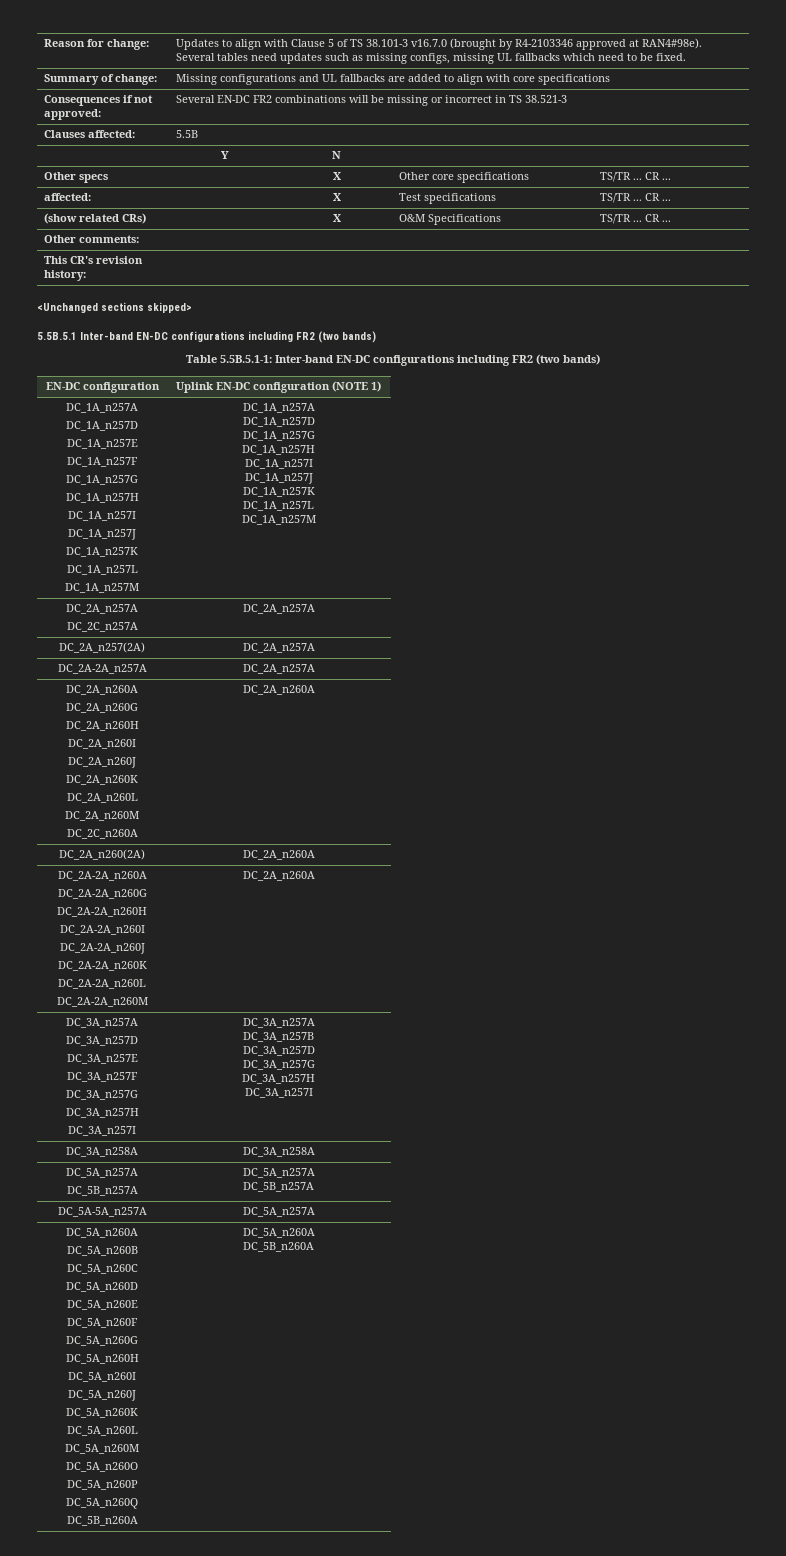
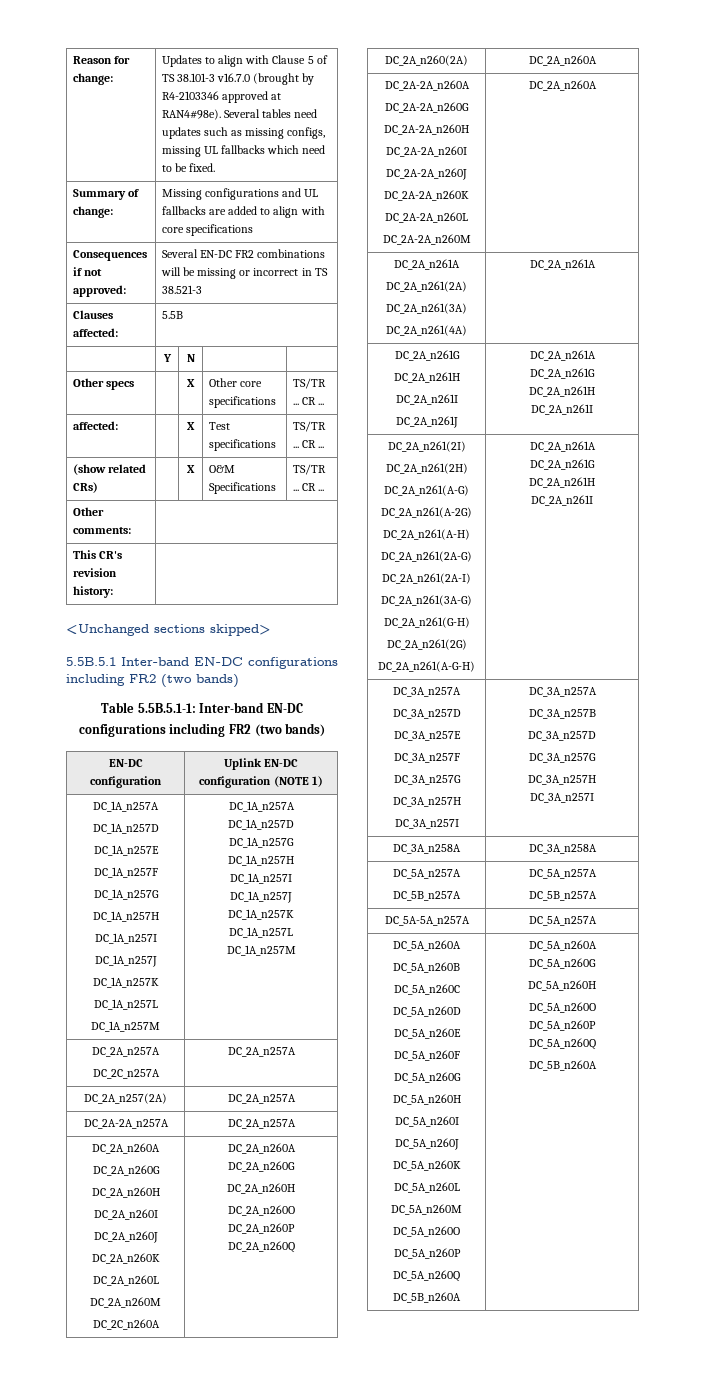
(315, 690) none -> [227,1161,295,1172] [226,1183,295,1194] [227,1205,295,1216] [227,1223,295,1234] [227,1241,295,1253] // DC_2A_n260G // DC_2A_n260H // DC_2A_n260O // DC_2A_n260P // DC_2A_n260Q
(315, 876) none -> [394,259,460,270] [386,281,467,292] [386,303,467,314] [386,325,467,336] [529,259,596,270] [394,350,460,361] [393,372,460,383] [395,394,458,405] [395,416,458,428] [529,350,596,361] [530,368,595,379] [529,386,595,397] [531,404,593,415] [387,441,466,452] [385,463,468,474] [384,485,469,496] [381,507,472,518] [383,529,470,540] [381,551,472,562] [382,573,471,584] [381,595,472,606] [383,617,470,628] [386,639,467,650] [378,661,475,672] [529,441,596,452] [530,459,595,470] [529,477,595,488] [531,495,593,506] // DC_2A_n261A // DC_2A_n261(2A) // DC_2A_n261(3A) // DC_2A_n261(4A) | DC_2A_n261A // DC_2A_n261G // DC_2A_n261H // DC_2A_n261I // DC_2A_n261J | DC_2A_n261A // DC_2A_n261G // DC_2A_n261H // DC_2A_n261I // DC_2A_n261(2I) // DC_2A_n261(2H) // DC_2A_n261(A-G) // DC_2A_n261(A-2G) // DC_2A_n261(A-H) // DC_2A_n261(2A-G) // DC_2A_n261(2A-I) // DC_2A_n261(3A-G) // DC_2A_n261(G-H) // DC_2A_n261(2G) // DC_2A_n261(A-G-H) | DC_2A_n261A // DC_2A_n261G // DC_2A_n261H // DC_2A_n261I
(315, 1233) none -> [529,958,596,969] [528,980,596,991] [528,1002,596,1013] [529,1020,596,1031] [528,1038,596,1050] // DC_5A_n260G // DC_5A_n260H // DC_5A_n260O // DC_5A_n260P // DC_5A_n260Q

